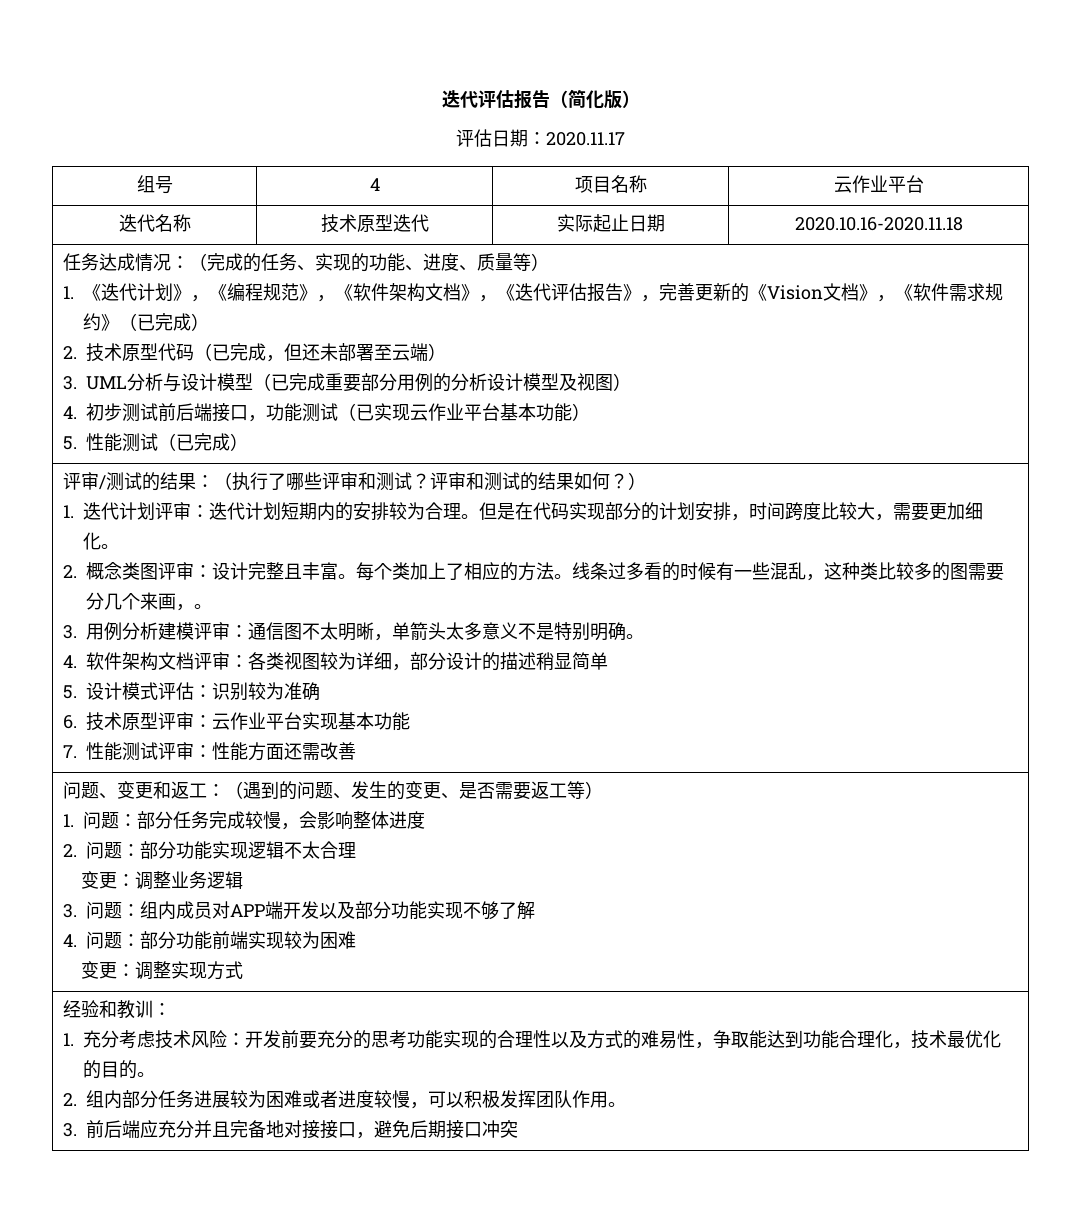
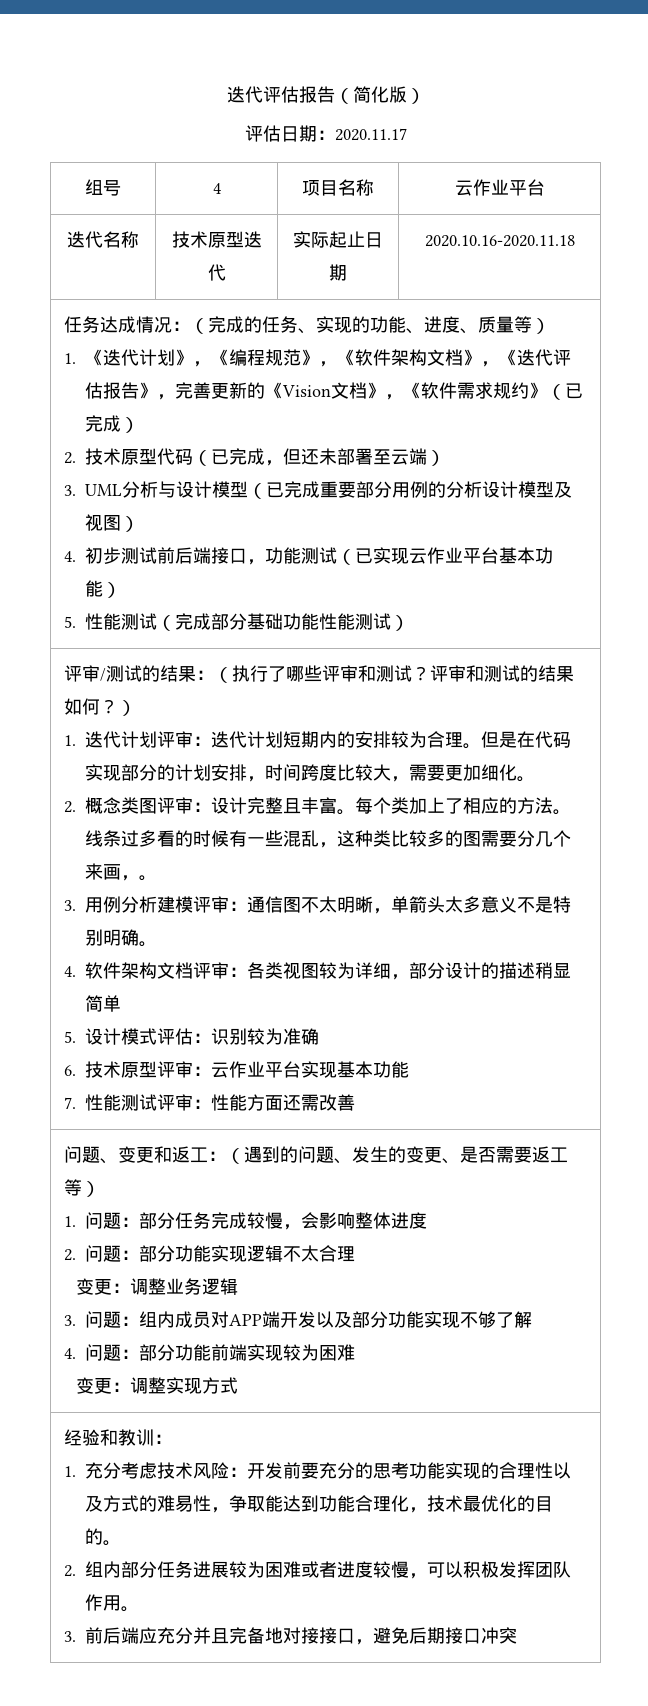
[176,433,231,451] 已完成 -> [174,613,391,630] 完成部分基础功能性能测试

